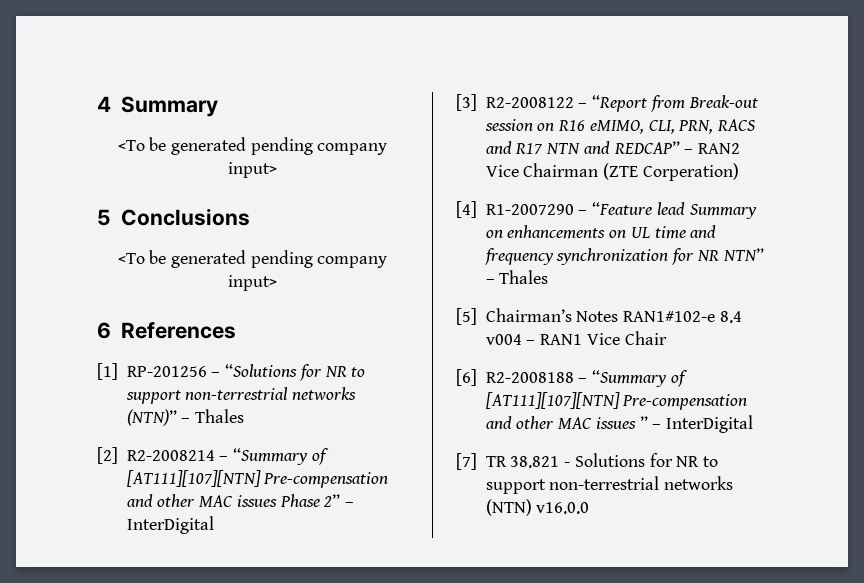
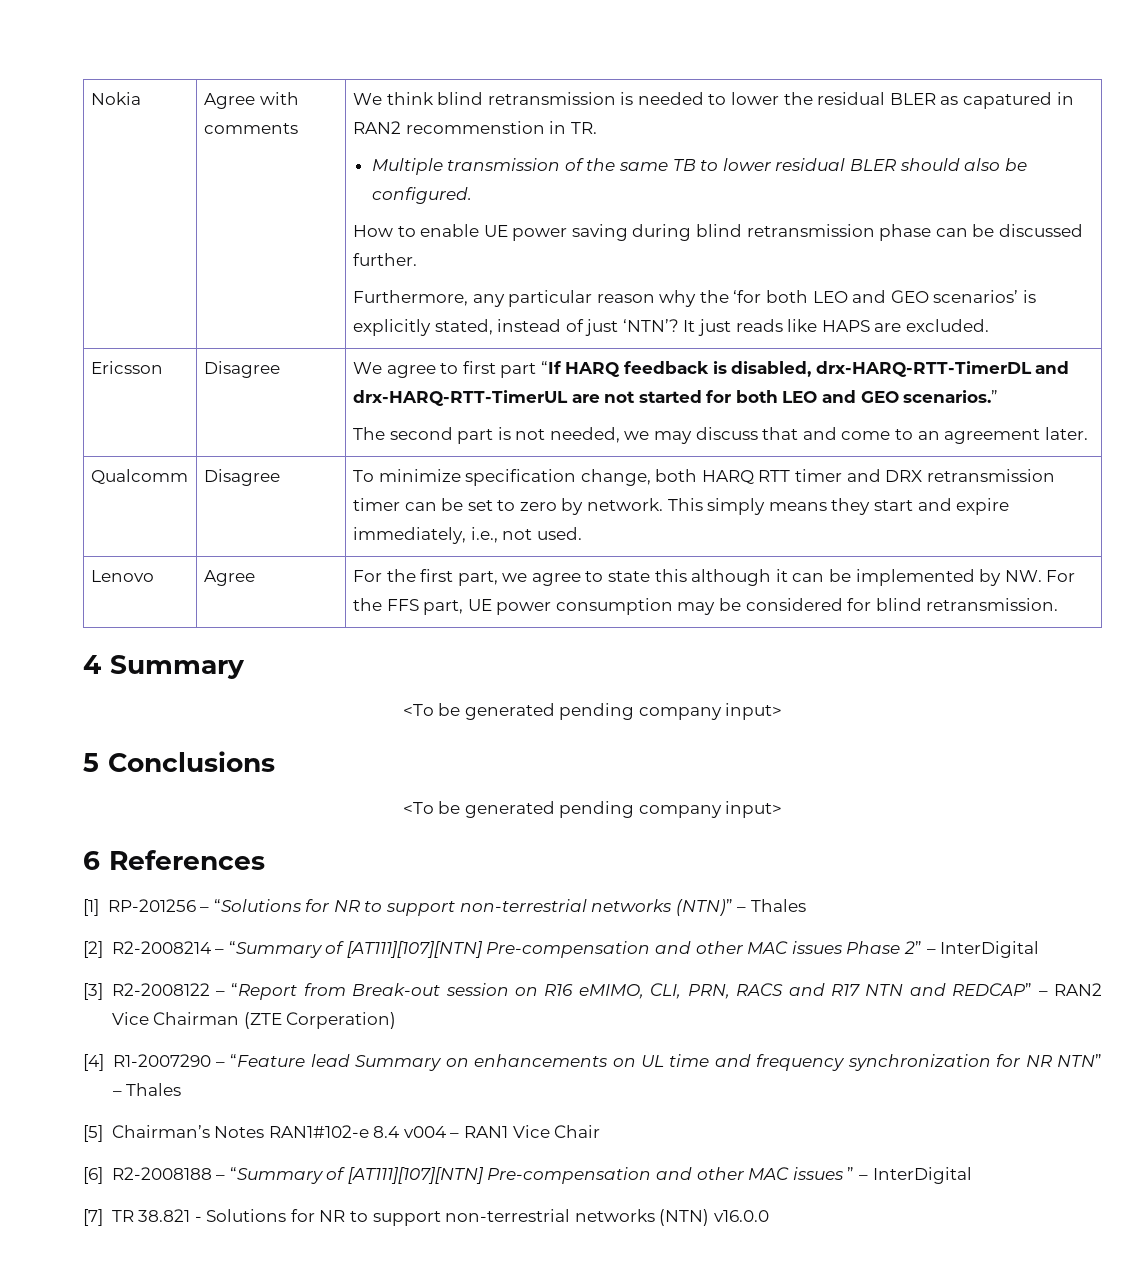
(97, 104) none -> [90,92,141,105] [203,92,299,109] [203,123,298,134] [352,92,1074,109] [352,121,597,134] [371,158,1027,175] [371,187,472,204] [352,224,1084,241] [352,253,417,266] [352,290,1037,307] [352,319,990,336] [90,361,163,374] [203,361,280,378] [352,361,1070,378] [352,390,999,406] [352,427,1088,444] [90,469,188,485] [203,469,280,486] [352,469,1055,486] [352,498,1010,515] [352,527,582,544] [90,570,154,582] [203,570,255,586] [352,569,1076,586] [352,598,1059,615] Nokia | Agree with comments | We think blind retransmission is needed to lower the residual BLER as capatured in RAN2 recommenstion in TR. // Multiple transmission of the same TB to lower residual BLER should also be configured. // How to enable UE power saving during blind retransmission phase can be discussed further. // Furthermore, any particular reason why the ‘for both LEO and GEO scenarios’ is explicitly stated, instead of just ‘NTN’? It just reads like HAPS are excluded. // Ericsson | Disagree | We agree to first part “If HARQ feedback is disabled, drx-HARQ-RTT-TimerDL and drx-HARQ-RTT-TimerUL are not started for both LEO and GEO scenarios.” // The second part is not needed, we may discuss that and come to an agreement later. // Qualcomm | Disagree | To minimize specification change, both HARQ RTT timer and DRX retransmission timer can be set to zero by network. This simply means they start and expire immediately, i.e., not used. // Lenovo | Agree | For the first part, we agree to state this although it can be implemented by NW. For the FFS part, UE power consumption may be considered for blind retransmission. //

